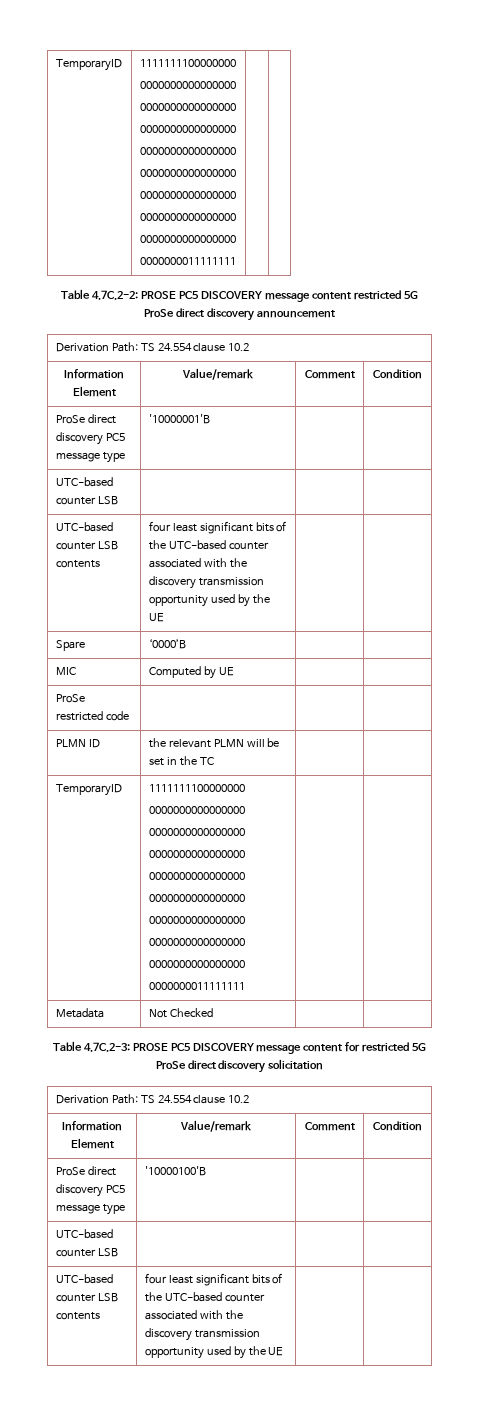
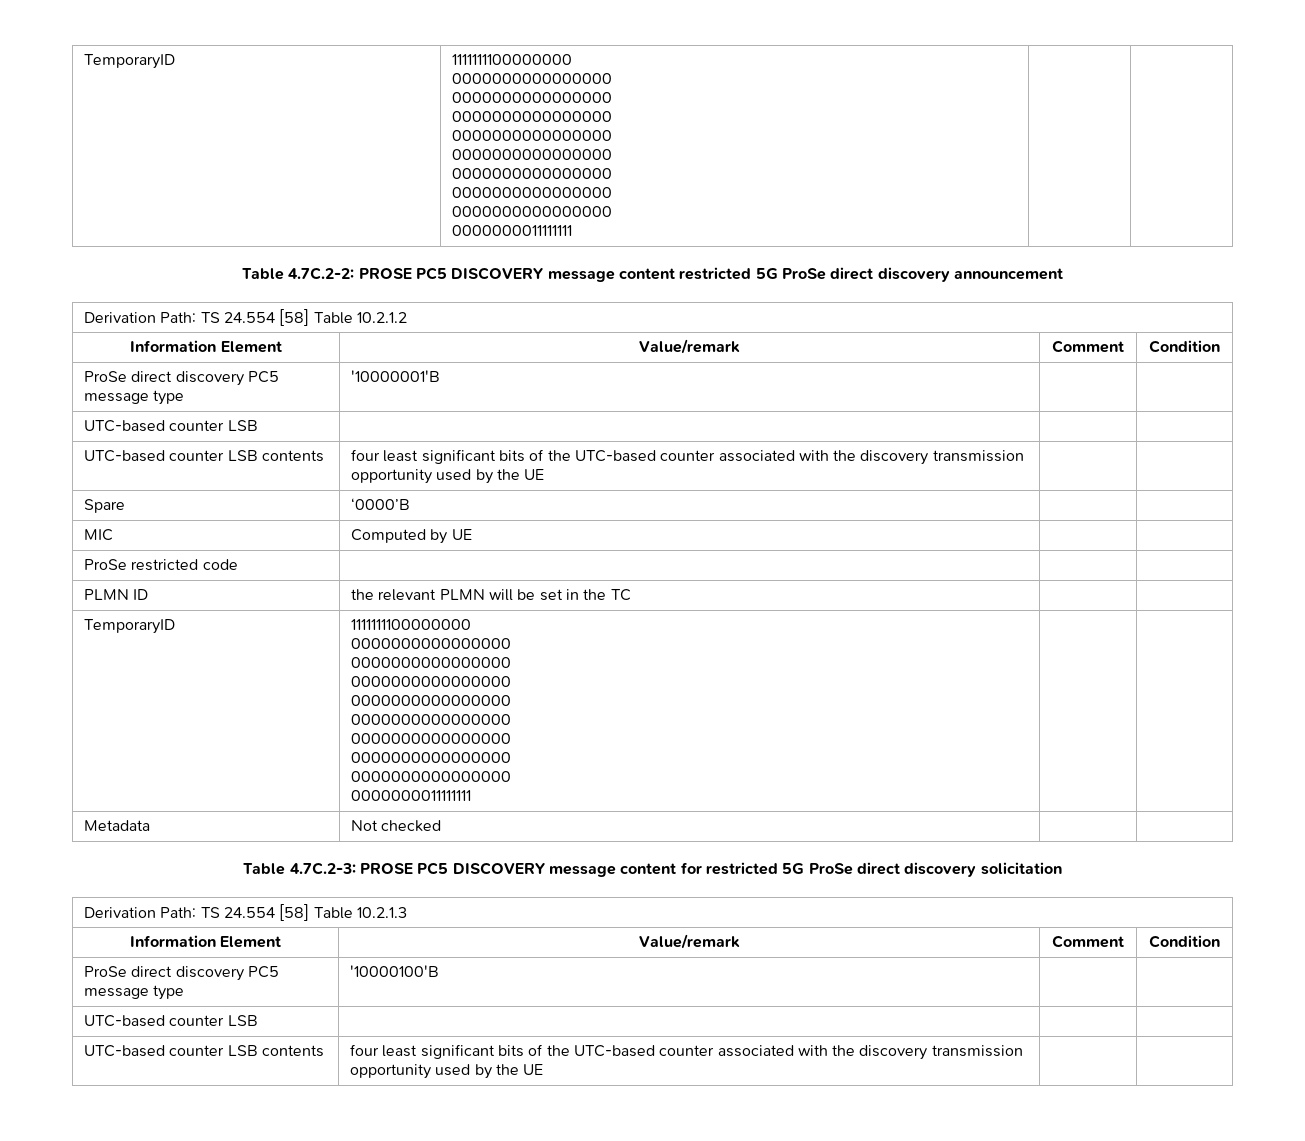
[193,343,250,352] clause 10.2 -> [279,309,407,326] [58] Table 10.2.1.2
[169,1008,213,1017] Checked -> [381,820,442,832] checked
[193,1095,250,1104] clause 10.2 -> [279,904,407,921] [58] Table 10.2.1.3

